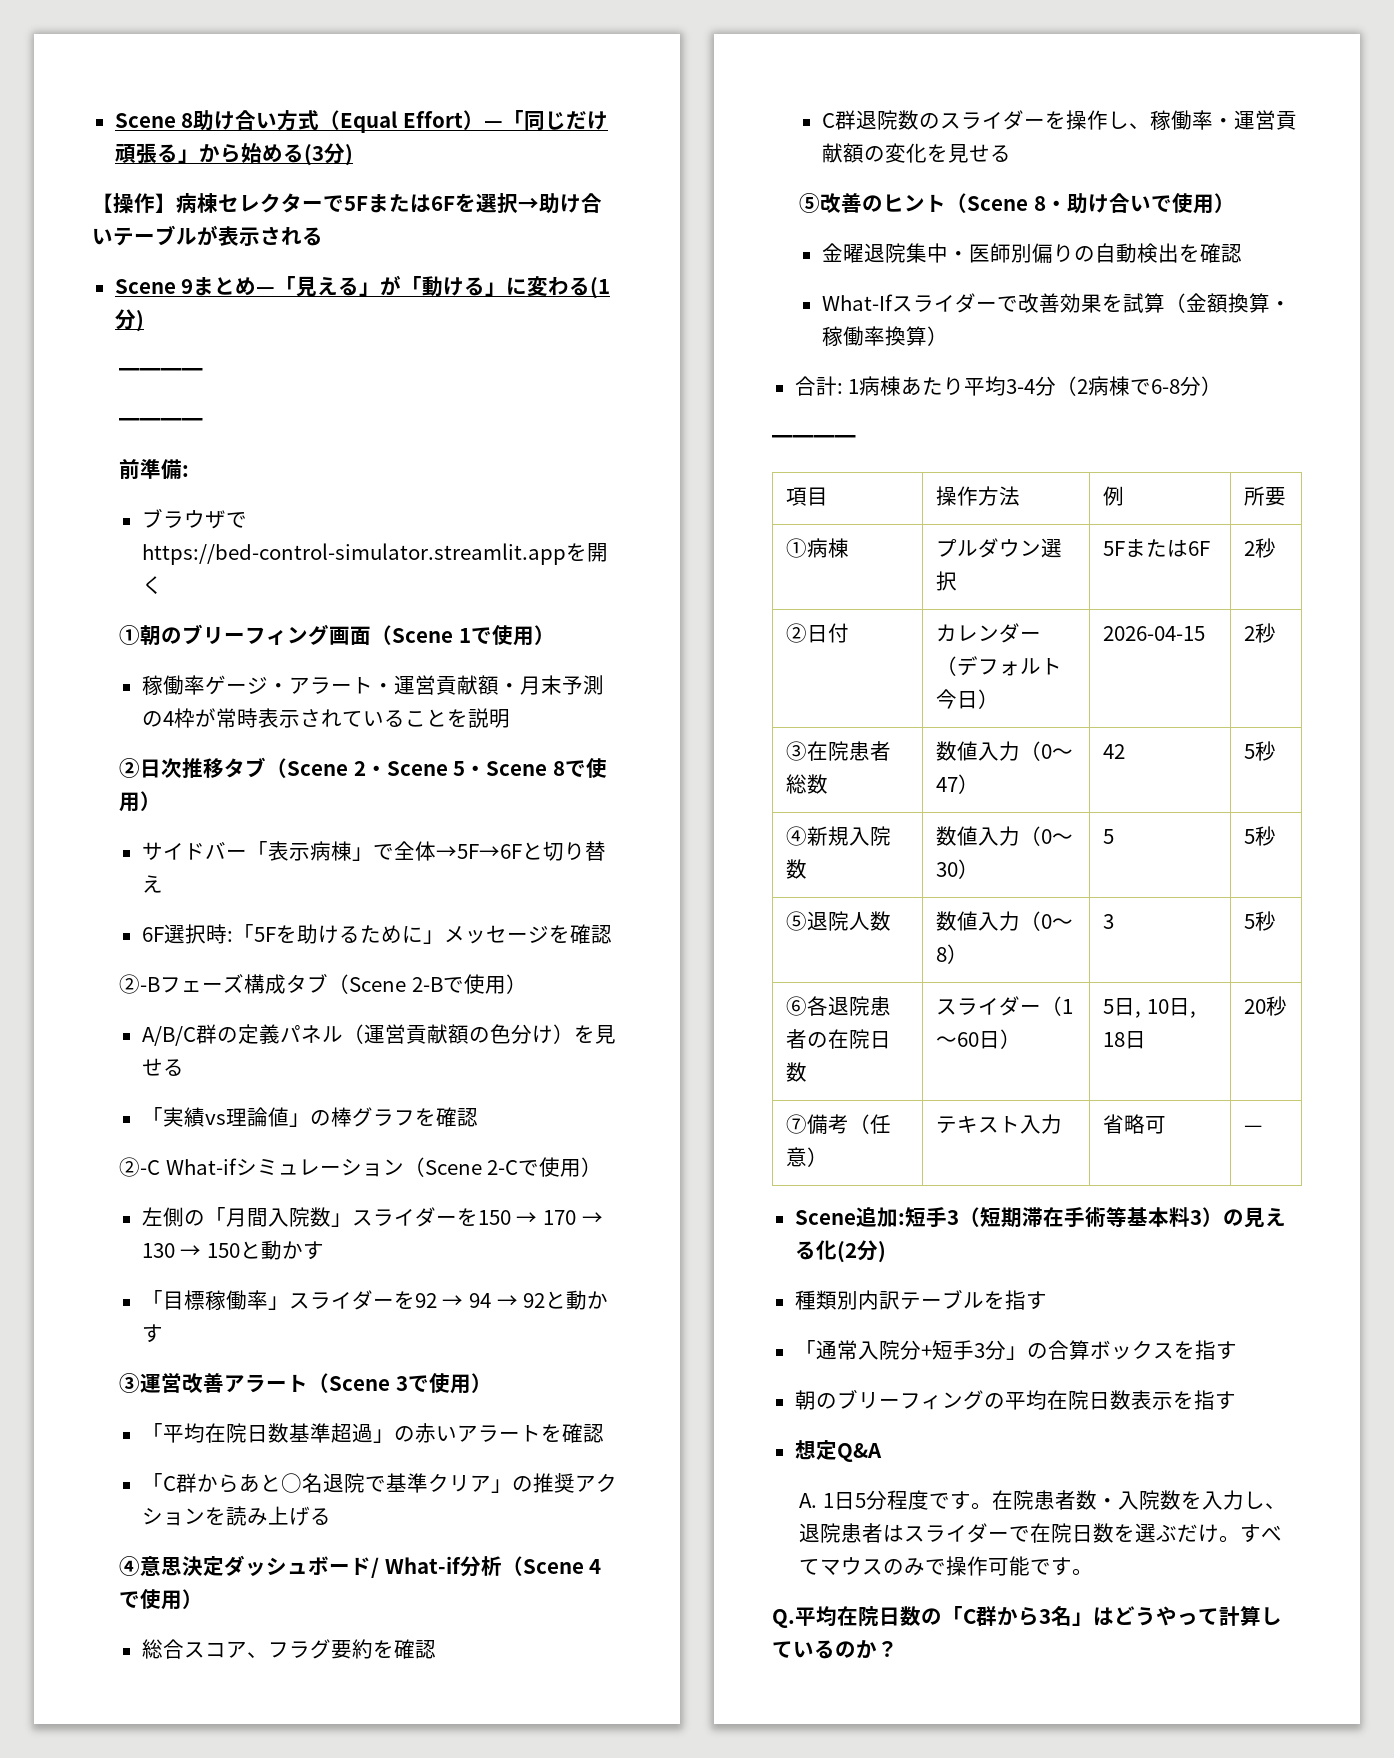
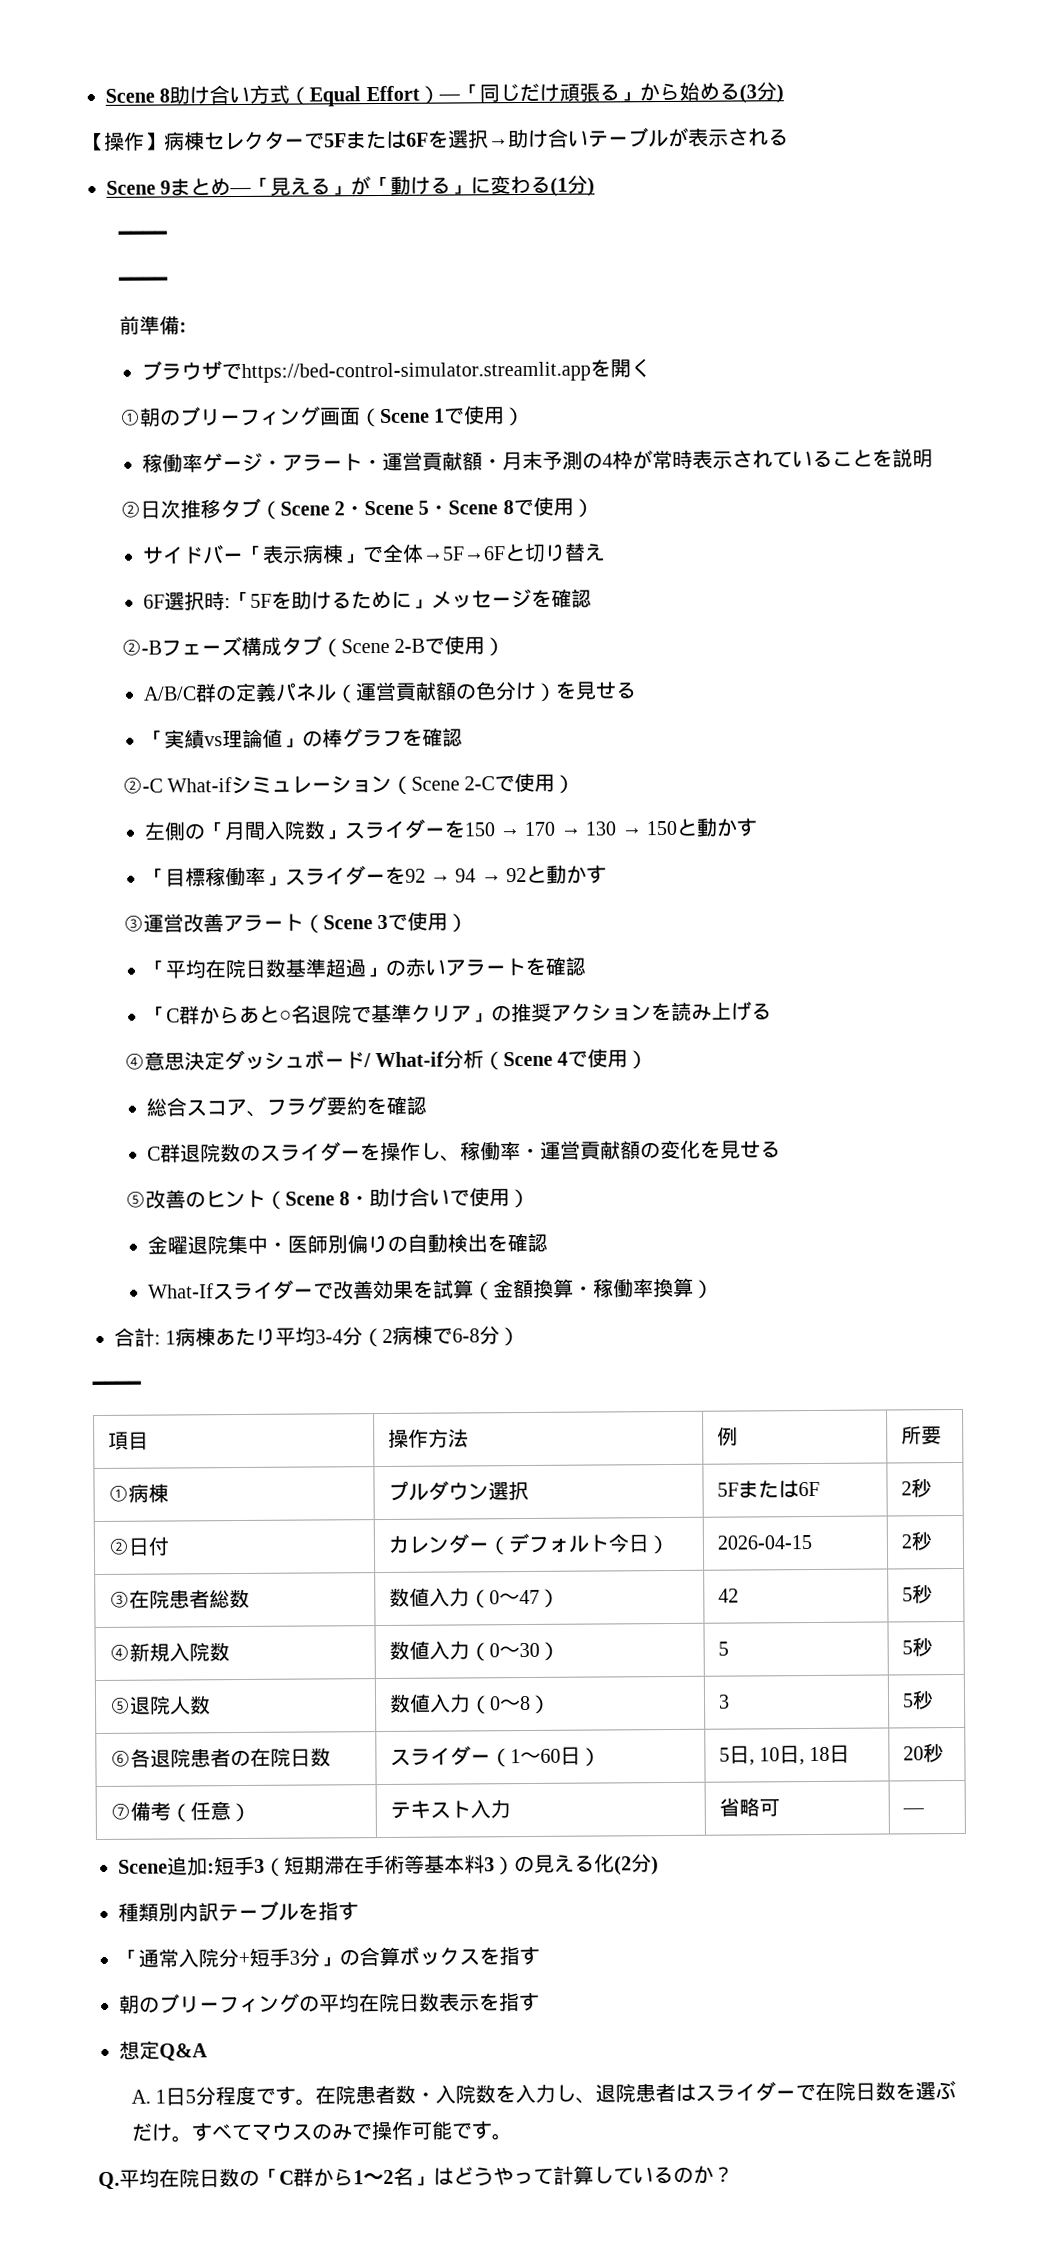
[1039,1609,1051,1624] 3 -> [353,2169,394,2185] 1〜2

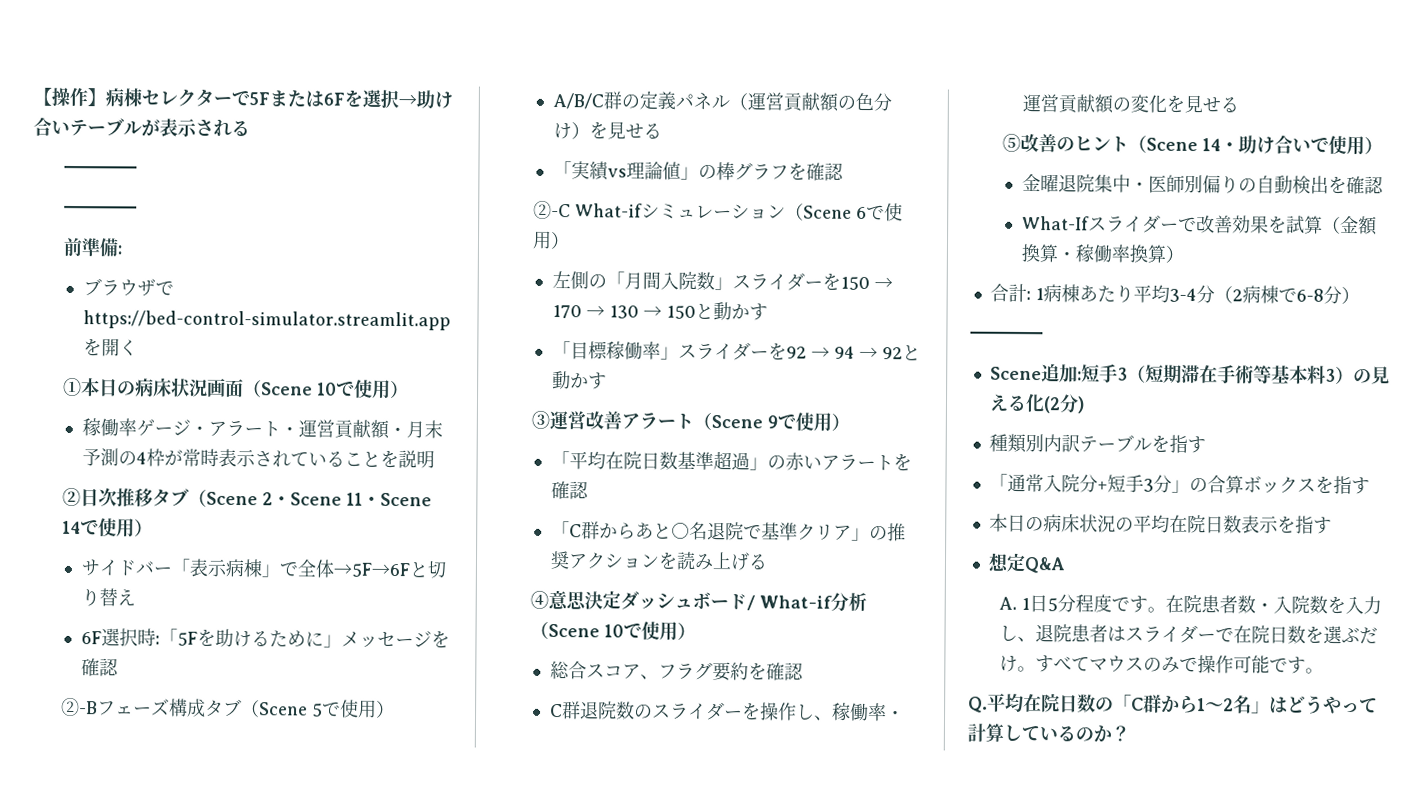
[105,81,784,107] Scene 8助け合い方式（Equal Effort）—「同じだけ頑張る」から始める(3分) // -> (33, 96) none
[106,174,596,197] // Scene 9まとめ—「見える」が「動ける」に変わる(1分) -> (250, 128) none
[138,406,321,427] 朝のブリーフィング -> [80,377,208,397] 本日の病床状況
[432,408,445,423] 1 -> [316,382,337,396] 10
[418,500,514,515] 5・Scene 8 -> [345,492,432,507] [61,520,81,535] 11・Scene 14
[393,638,425,653] 2-B -> [311,703,323,717] 5
[464,776,496,791] 2-C -> [855,206,867,219] 6
[376,914,388,930] 3 -> [766,415,778,429] 9
[557,1051,569,1066] 4 -> [603,624,624,638] 10
[338,1191,350,1206] 8 -> [1201,138,1221,152] 14
[107,1431,149,1450] [387,1428,469,1448] [716,1426,738,1446] [900,1426,942,1445] [107,1483,169,1503] [387,1480,529,1501] [716,1480,820,1499] [900,1478,932,1498] [107,1536,169,1556] [387,1532,669,1556] [716,1535,812,1550] [900,1531,932,1551] [108,1588,250,1609] [388,1587,560,1609] [717,1588,739,1603] [901,1584,933,1604] [108,1642,230,1662] [388,1640,560,1662] [717,1641,729,1656] [901,1637,933,1657] [108,1695,211,1715] [388,1693,551,1715] [717,1694,730,1709] [901,1690,934,1710] [109,1747,331,1768] [389,1745,601,1768] [718,1744,851,1766] [902,1743,944,1763] [109,1801,251,1823] [389,1799,511,1819] [718,1797,780,1817] [901,1808,925,1814] // 項目 | 操作方法 | 例 | 所要 // ①病棟 | プルダウン選択 | 5Fまたは6F | 2秒 // ②日付 | カレンダー（デフォルト今日） | 2026-04-15 | 2秒 // ③在院患者総数 | 数値入力（0〜47） | 42 | 5秒 // ④新規入院数 | 数値入力（0〜30） | 5 | 5秒 // ⑤退院人数 | 数値入力（0〜8） | 3 | 5秒 // ⑥各退院患者の在院日数 | スライダー（1〜60日） | 5日, 10日, 18日 | 20秒 // ⑦備考（任意） | テキスト入力 | 省略可 | — -> (1043, 336) none
[119,1993,300,2014] 朝のブリーフィング -> [988,513,1116,533] 本日の病床状況

